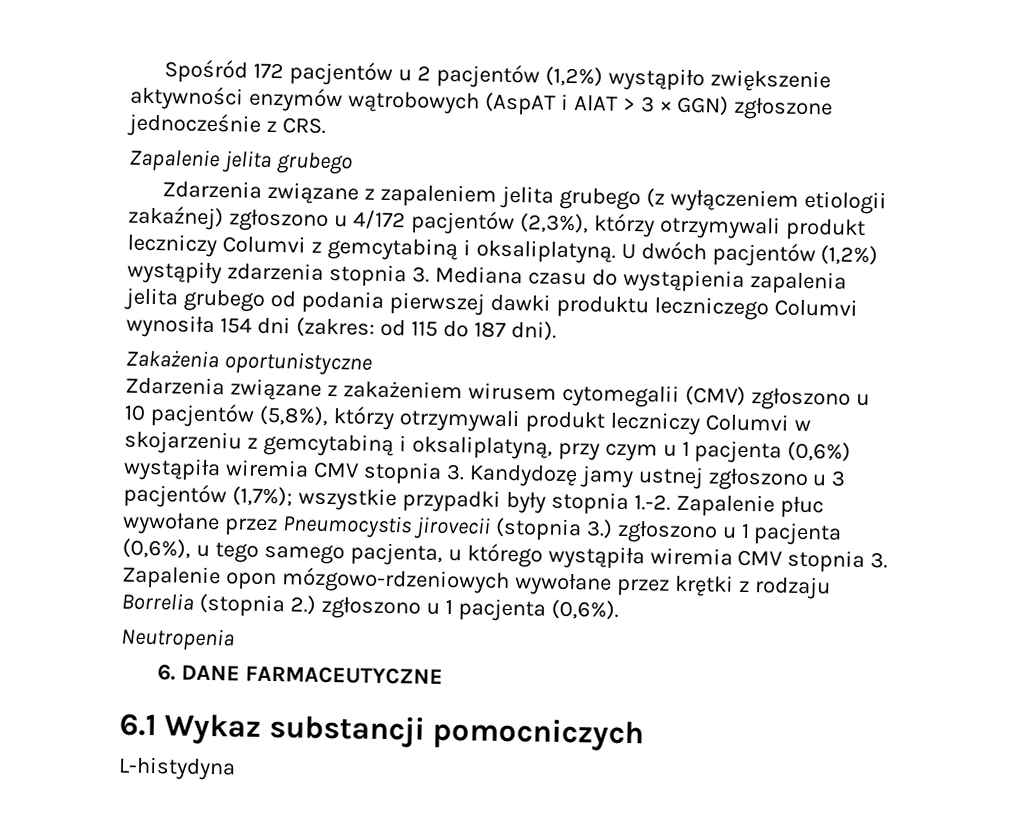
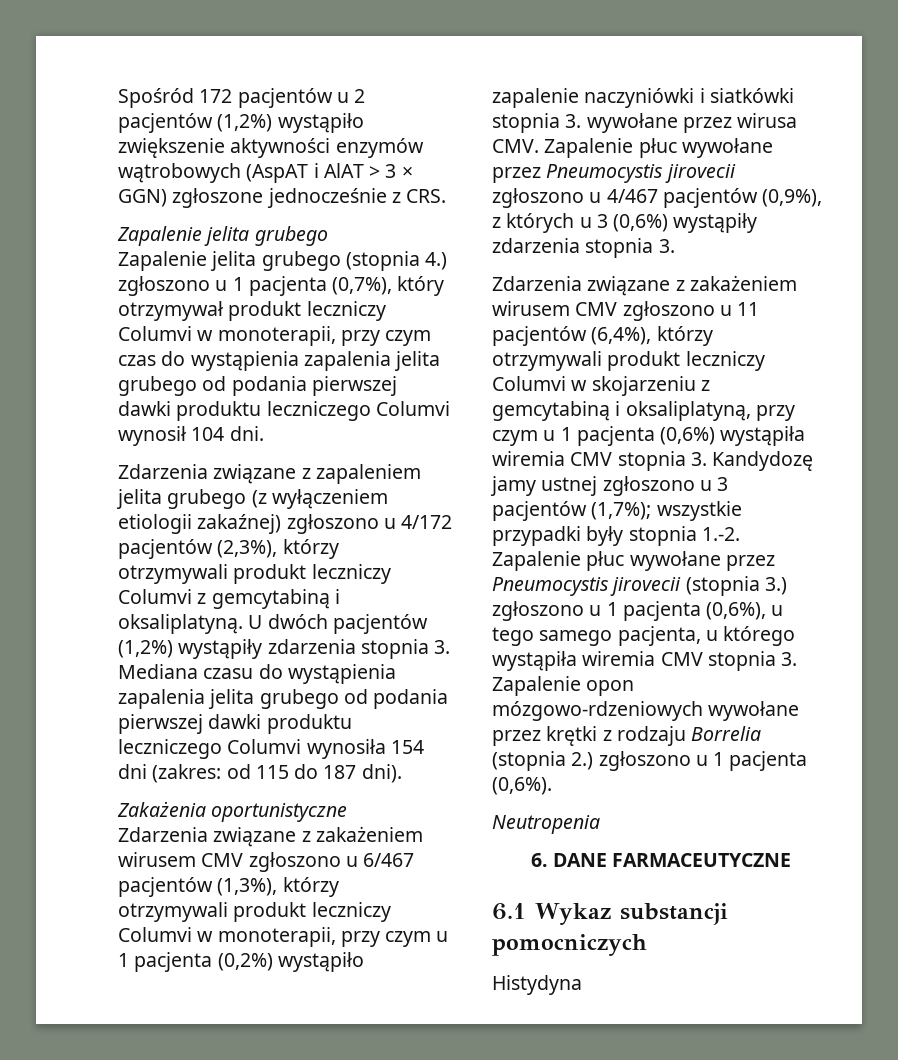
(353, 163) none -> [118,251,448,271] [118,276,445,296] [118,301,386,321] [118,326,432,346] [118,351,441,371] [118,376,397,396] [118,401,450,421] [118,426,264,446] // Zapalenie jelita grubego (stopnia 4.) zgłoszono u 1 pacjenta (0,7%), który otrzymywał produkt leczniczy Columvi w monoterapii, przy czym czas do wystąpienia zapalenia jelita grubego od podania pierwszej dawki produktu leczniczego Columvi wynosił 104 dni.
[561,383,870,411] [124,402,329,428] cytomegalii (CMV) zgłoszono u 10 pacjentów (5,8%), -> [201,852,415,872] [118,877,339,897] [118,902,391,922] [118,927,449,947] [118,952,364,972] [492,88,794,108] [492,113,798,133] [492,138,773,158] [492,164,736,183] [492,188,823,208] [492,213,758,233] [492,238,675,258] [492,275,797,296] [492,301,760,321] [492,326,652,346] CMV zgłoszono u 6/467 pacjentów (1,3%), którzy otrzymywali produkt leczniczy Columvi w monoterapii, przy czym u 1 pacjenta (0,2%) wystąpiło zapalenie naczyniówki i siatkówki stopnia 3. wywołane przez wirusa CMV. Zapalenie płuc wywołane przez Pneumocystis jirovecii zgłoszono u 4/467 pacjentów (0,9%), z których u 3 (0,6%) wystąpiły zdarzenia stopnia 3. // Zdarzenia związane z zakażeniem wirusem CMV zgłoszono u 11 pacjentów (6,4%),
[118,756,236,781] L-histydyna -> [492,975,582,995] Histydyna

